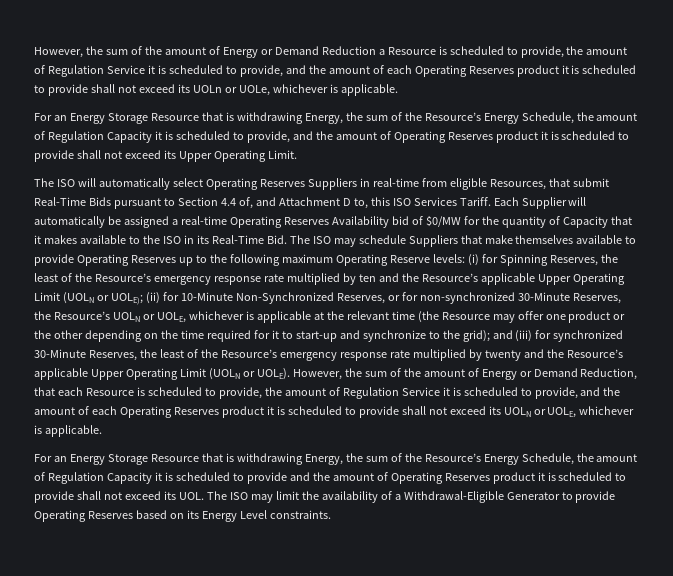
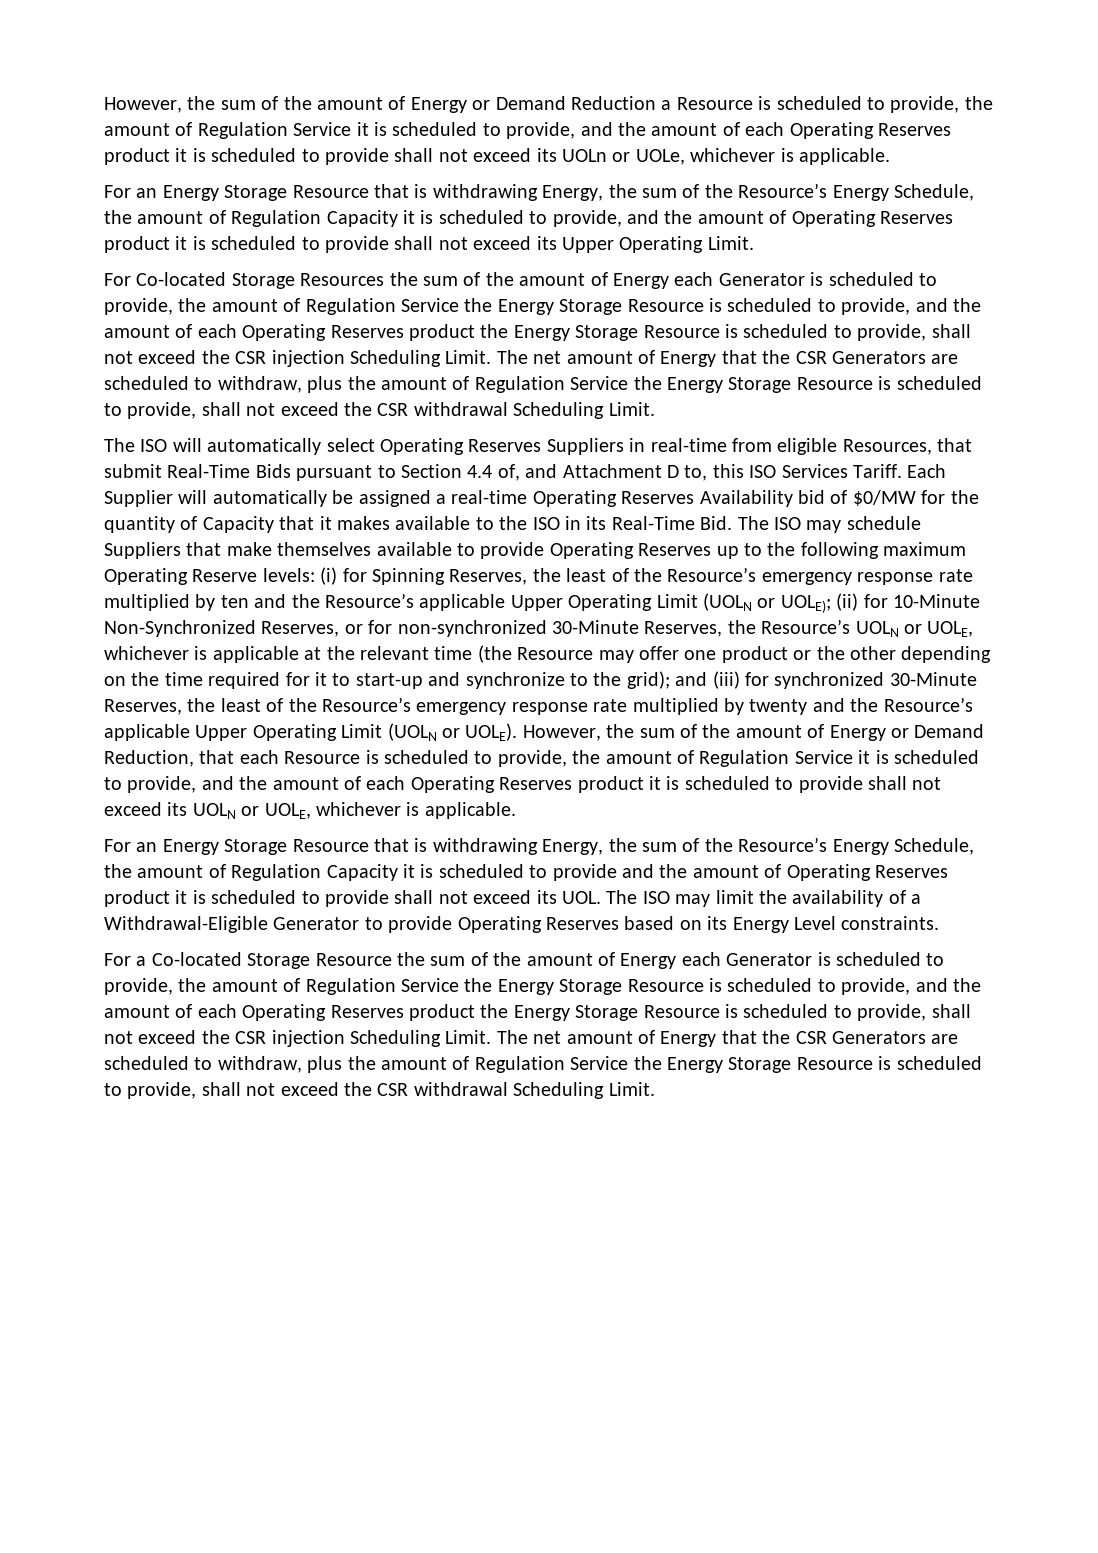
(297, 154) none -> [104,272,937,289] [104,298,981,315] [104,324,971,341] [104,350,959,367] [104,376,982,393] [104,402,655,419] // For Co-located Storage Resources the sum of the amount of Energy each Generator is scheduled to provide, the amount of Regulation Service the Energy Storage Resource is scheduled to provide, and the amount of each Operating Reserves product the Energy Storage Resource is scheduled to provide, shall not exceed the CSR injection Scheduling Limit. The net amount of Energy that the CSR Generators are scheduled to withdraw, plus the amount of Regulation Service the Energy Storage Resource is scheduled to provide, shall not exceed the CSR withdrawal Scheduling Limit.
(331, 514) none -> [104,952,945,969] [104,978,981,995] [104,1004,971,1021] [104,1030,959,1047] [104,1056,982,1073] [104,1082,655,1099] // For a Co-located Storage Resource the sum of the amount of Energy each Generator is scheduled to provide, the amount of Regulation Service the Energy Storage Resource is scheduled to provide, and the amount of each Operating Reserves product the Energy Storage Resource is scheduled to provide, shall not exceed the CSR injection Scheduling Limit. The net amount of Energy that the CSR Generators are scheduled to withdraw, plus the amount of Regulation Service the Energy Storage Resource is scheduled to provide, shall not exceed the CSR withdrawal Scheduling Limit.

